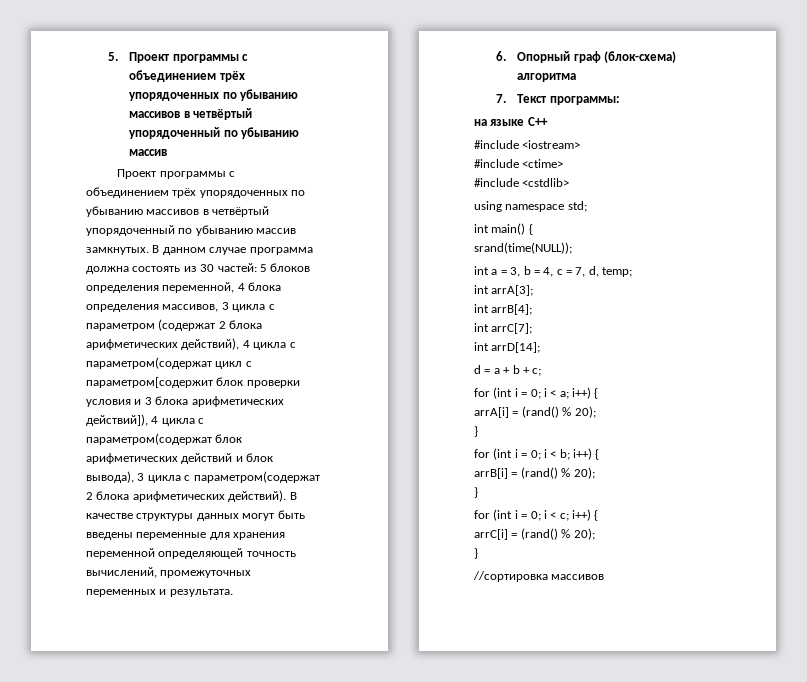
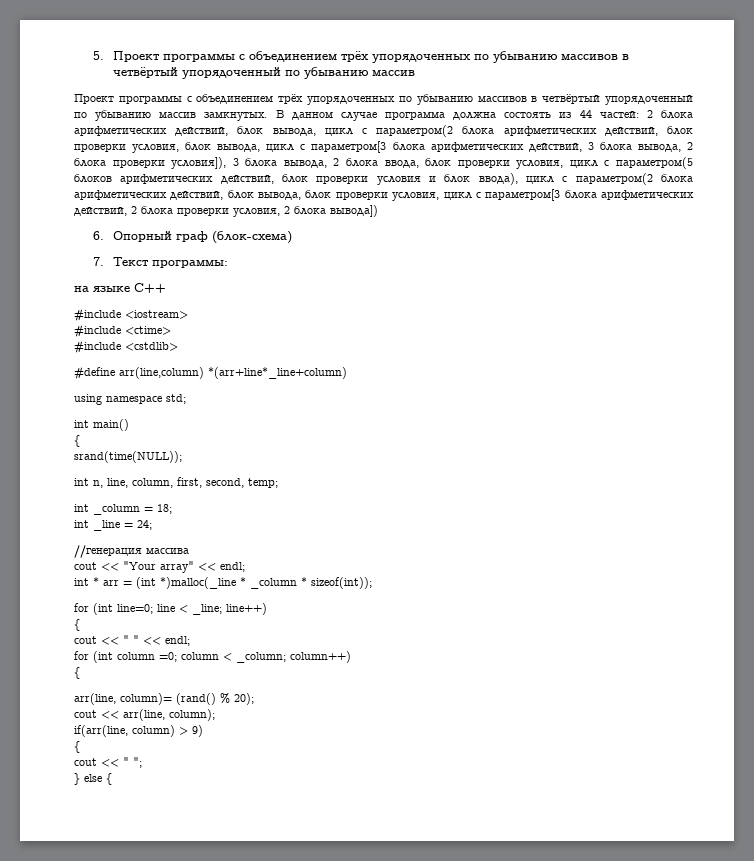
[200,263,311,272] [86,282,282,293] [86,302,275,312] [86,319,263,331] [86,338,296,350] [86,357,252,369] [86,377,300,388] [86,396,284,407] [86,414,205,426] [86,433,243,445] [86,453,274,464] [86,471,320,483] [86,490,297,502] [86,510,305,521] [86,532,286,540] [86,548,296,559] [86,567,252,578] [86,589,233,597] 30 частей: 5 блоков определения переменной, 4 блока определения массивов, 3 цикла с параметром (содержат 2 блока арифметических действий), 4 цикла с параметром(содержат цикл с параметром[содержит блок проверки условия и 3 блока арифметических действий]), 4 цикла с параметром(содержат блок арифметических действий и блок вывода), 3 цикла с параметром(содержат 2 блока арифметических действий). В качестве структуры данных могут быть введены переменные для хранения переменной определяющей точность вычислений, промежуточных переменных и результата. -> [579,110,693,119] [74,125,693,137] [74,141,694,153] [74,157,693,169] [74,173,693,185] [74,189,695,201] [74,205,378,217] 44 частей: 2 блока арифметических действий, блок вывода, цикл с параметром(2 блока арифметических действий, блок проверки условия, блок вывода, цикл с параметром[3 блока арифметических действий, 3 блока вывода, 2 блока проверки условия]), 3 блока вывода, 2 блока ввода, блок проверки условия, цикл с параметром(5 блоков арифметических действий, блок проверки условия и блок ввода), цикл с параметром(2 блока арифметических действий, блок вывода, блок проверки условия, цикл с параметром[3 блока арифметических действий, 2 блока проверки условия, 2 блока вывода])
[517,73,577,82] алгоритма -> (292, 237) none
(570, 182) none -> [74,366,347,380] // #define arr(line,column) *(arr+line*_line+column)
(526, 229) none -> (129, 425) //
[491,266,633,277] [474,285,534,296] [474,304,533,315] [474,323,533,334] [474,342,541,353] [474,365,542,376] [474,387,599,399] [474,406,596,418] [474,426,478,437] [474,448,600,460] [474,467,595,479] [474,487,478,498] [474,509,599,521] [474,528,595,540] [474,548,478,559] [473,571,605,582] a = 3, b = 4, c = 7, d, temp; // int arrA[3]; // int arrB[4]; // int arrC[7]; // int arrD[14]; // d = a + b + c; // for (int i = 0; i < a; i++) { // arrA[i] = (rand() % 20); // } // for (int i = 0; i < b; i++) { // arrB[i] = (rand() % 20); // } // for (int i = 0; i < c; i++) { // arrC[i] = (rand() % 20); // } // //сортировка массивов -> [93,477,278,488] [74,504,172,515] [74,520,152,531] [74,545,189,558] [74,561,245,573] [74,577,372,589] [74,603,267,615] [74,619,80,631] [74,635,190,646] [74,651,351,663] [74,667,80,679] [74,693,254,705] [74,709,215,721] [74,725,203,737] [74,741,80,753] [74,757,142,768] [74,773,112,785] n, line, column, first, second, temp; // int _column = 18; // int _line = 24; // //генерация массива // cout << "Your array" << endl; // int * arr = (int *)malloc(_line * _column * sizeof(int)); // for (int line=0; line < _line; line++) // { // cout << " " << endl; // for (int column =0; column < _column; column++) // { // arr(line, column)= (rand() % 20); // cout << arr(line, column); // if(arr(line, column) > 9) // { // cout << " "; // } else {

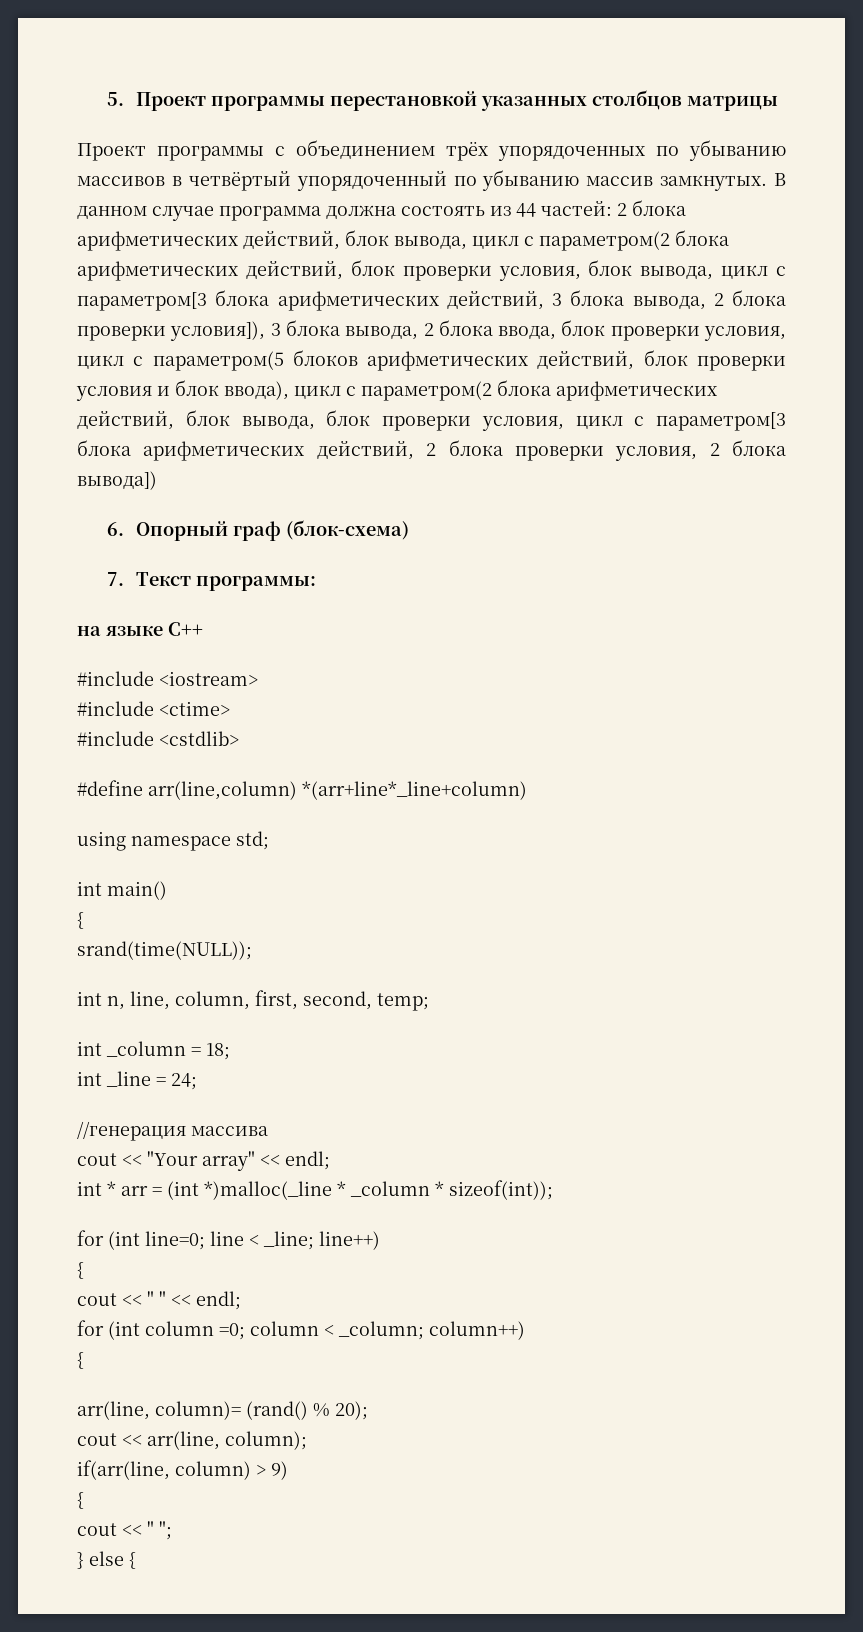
[238,51,629,63] [112,67,415,79] с объединением трёх упорядоченных по убыванию массивов в четвёртый упорядоченный по убыванию массив -> [330,90,779,111] перестановкой указанных столбцов матрицы

